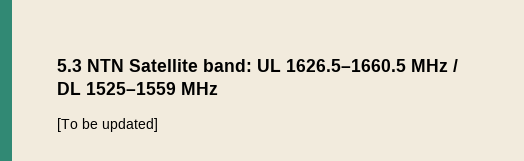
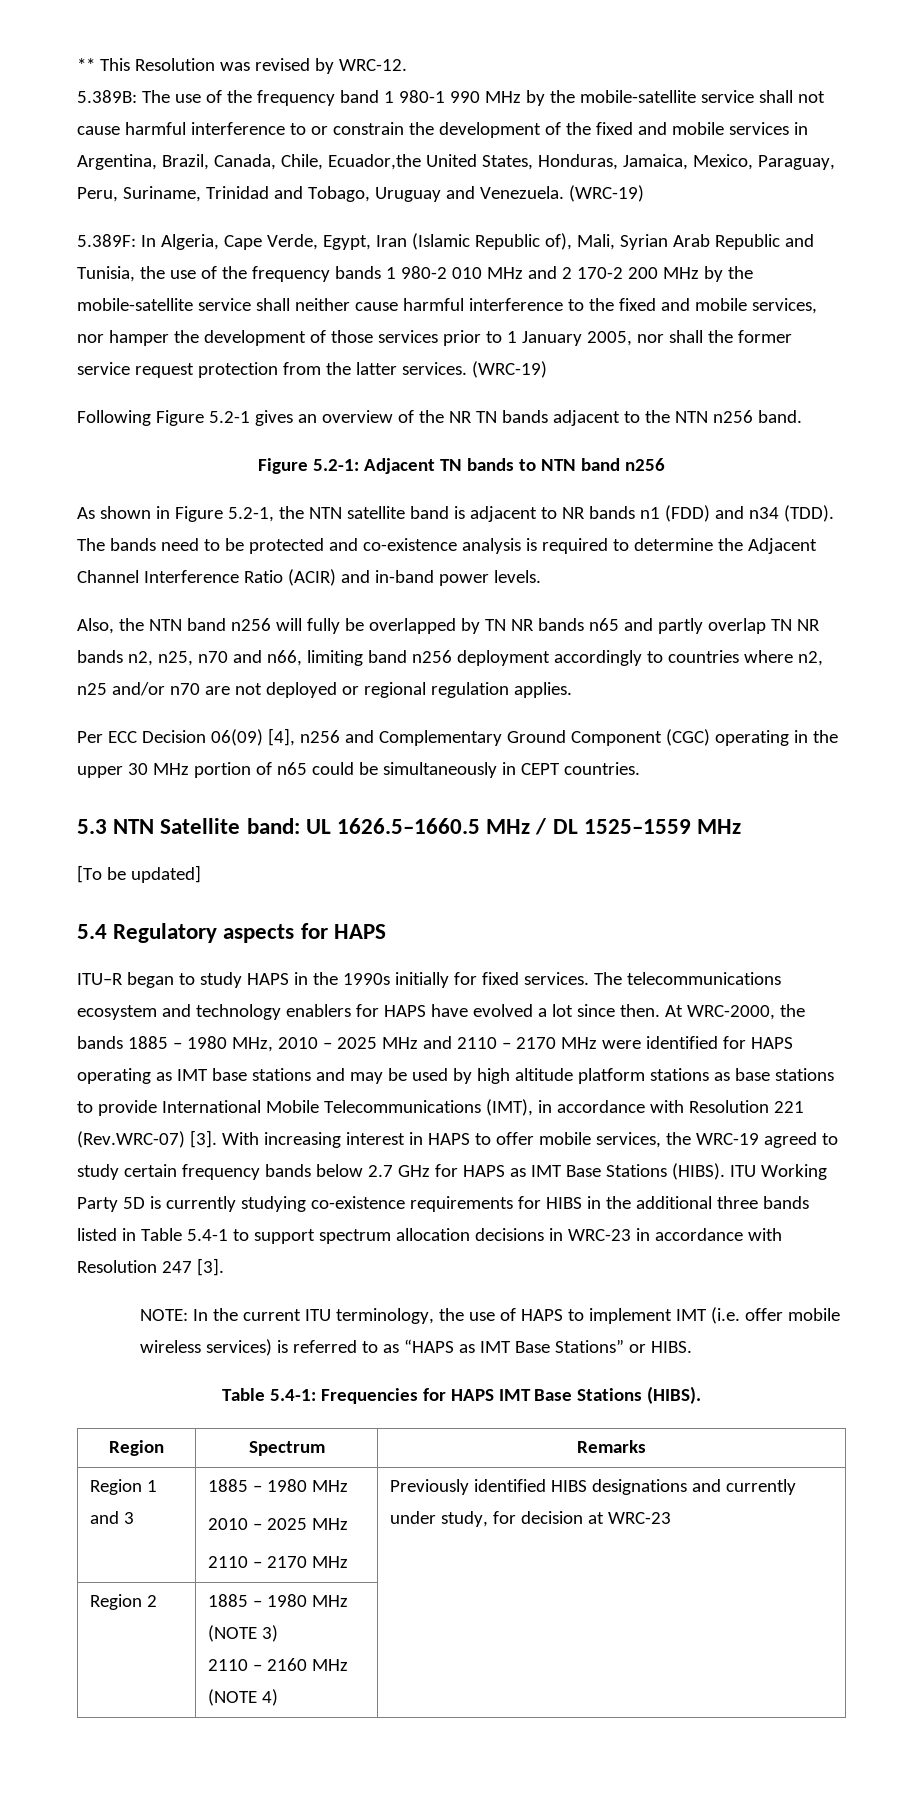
(57, 65) none -> [77,58,407,74] [77,90,825,106] [77,122,808,138] [77,154,835,170] [77,185,644,202] [77,233,814,250] [77,266,753,282] [77,298,817,314] [77,330,792,346] [77,361,547,378] [77,410,802,426] [258,458,665,474] [77,505,834,522] [77,538,817,554] [77,569,541,586] [77,618,820,634] [77,650,823,666] [77,682,572,698] [77,728,838,746] [77,762,640,778] ** This Resolution was revised by WRC-12. // 5.389B: The use of the frequency band 1 980-1 990 MHz by the mobile-satellite service shall not cause harmful interference to or constrain the development of the fixed and mobile services in Argentina, Brazil, Canada, Chile, Ecuador,the United States, Honduras, Jamaica, Mexico, Paraguay, Peru, Suriname, Trinidad and Tobago, Uruguay and Venezuela. (WRC-19) // 5.389F: In Algeria, Cape Verde, Egypt, Iran (Islamic Republic of), Mali, Syrian Arab Republic and Tunisia, the use of the frequency bands 1 980-2 010 MHz and 2 170-2 200 MHz by the mobile-satellite service shall neither cause harmful interference to the fixed and mobile services, nor hamper the development of those services prior to 1 January 2005, nor shall the former service request protection from the latter services. (WRC-19) // Following Figure 5.2-1 gives an overview of the NR TN bands adjacent to the NTN n256 band. // Figure 5.2-1: Adjacent TN bands to NTN band n256 // As shown in Figure 5.2-1, the NTN satellite band is adjacent to NR bands n1 (FDD) and n34 (TDD). The bands need to be protected and co-existence analysis is required to determine the Adjacent Channel Interference Ratio (ACIR) and in-band power levels. // Also, the NTN band n256 will fully be overlapped by TN NR bands n65 and partly overlap TN NR bands n2, n25, n70 and n66, limiting band n256 deployment accordingly to countries where n2, n25 and/or n70 are not deployed or regional regulation applies. // Per ECC Decision 06(09) [4], n256 and Complementary Ground Component (CGC) operating in the upper 30 MHz portion of n65 could be simultaneously in CEPT countries. //
(158, 125) none -> [77,923,386,943] [77,972,781,988] [77,1004,805,1020] [77,1036,793,1052] [77,1068,834,1084] [77,1099,804,1116] [77,1130,838,1148] [77,1163,827,1180] [77,1196,809,1212] [77,1228,782,1244] [77,1258,224,1276] [140,1307,841,1324] [140,1339,693,1356] [221,1386,702,1404] [109,1440,164,1456] [248,1441,325,1456] [577,1440,646,1453] [90,1479,158,1495] [90,1511,135,1524] [208,1479,349,1492] [208,1518,349,1530] [208,1556,349,1568] [390,1479,797,1495] [390,1511,672,1527] [90,1594,158,1610] [208,1594,349,1607] [208,1625,279,1642] [208,1658,349,1671] [208,1689,279,1706] // 5.4 Regulatory aspects for HAPS // ITU–R began to study HAPS in the 1990s initially for fixed services. The telecommunications ecosystem and technology enablers for HAPS have evolved a lot since then. At WRC-2000, the bands 1885 – 1980 MHz, 2010 – 2025 MHz and 2110 – 2170 MHz were identified for HAPS operating as IMT base stations and may be used by high altitude platform stations as base stations to provide International Mobile Telecommunications (IMT), in accordance with Resolution 221 (Rev.WRC-07) [3]. With increasing interest in HAPS to offer mobile services, the WRC-19 agreed to study certain frequency bands below 2.7 GHz for HAPS as IMT Base Stations (HIBS). ITU Working Party 5D is currently studying co-existence requirements for HIBS in the additional three bands listed in Table 5.4-1 to support spectrum allocation decisions in WRC-23 in accordance with Resolution 247 [3]. // NOTE: In the current ITU terminology, the use of HAPS to implement IMT (i.e. offer mobile wireless services) is referred to as “HAPS as IMT Base Stations” or HIBS. // Table 5.4-1: Frequencies for HAPS IMT Base Stations (HIBS). // Region | Spectrum | Remarks // Region 1 and 3 | 1885 – 1980 MHz // 2010 – 2025 MHz // 2110 – 2170 MHz | Previously identified HIBS designations and currently under study, for decision at WRC-23 // Region 2 | 1885 – 1980 MHz (NOTE 3) // 2110 – 2160 MHz (NOTE 4) |

